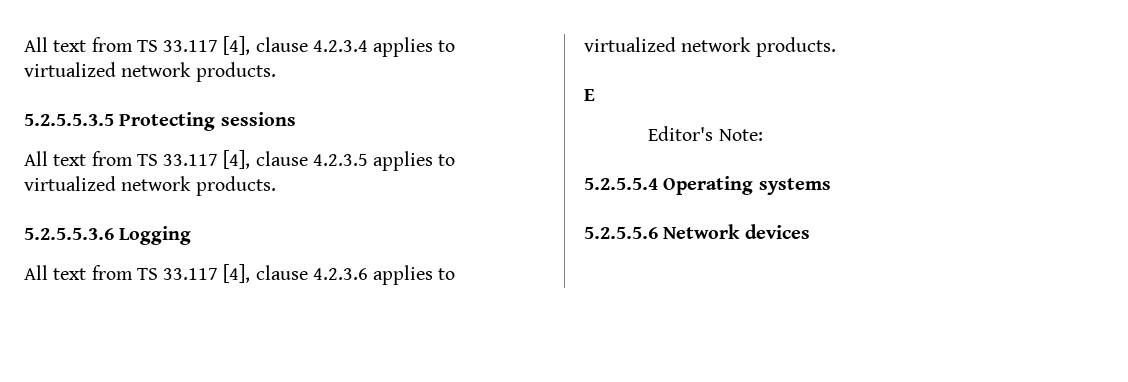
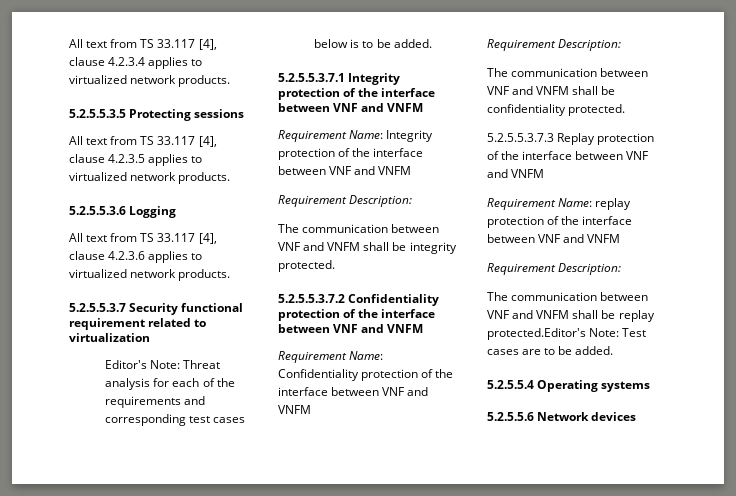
[584,89,595,101] [648,126,763,141] E // Editor's Note: -> [69,303,244,315] [69,318,207,330] [69,333,150,342] [105,360,221,369] [105,378,235,390] [105,396,206,408] [105,414,246,426] [314,39,432,48] [278,73,401,85] [278,88,436,100] [278,103,424,112] [278,130,434,142] [278,148,424,160] [278,166,412,175] [278,195,413,207] [278,224,440,233] [278,242,457,254] [278,260,335,272] [278,294,440,306] [278,309,436,321] [278,324,424,333] [278,351,384,363] [278,369,454,381] [278,387,429,396] [278,405,311,414] [487,39,622,51] [487,68,649,77] [487,86,616,95] [487,104,626,116] [487,133,655,145] [487,151,649,160] [487,169,545,178] [487,198,632,210] [487,216,633,228] [487,234,621,243] [487,263,622,275] [487,292,649,301] [487,310,655,322] [487,328,647,340] [487,346,614,355] 5.2.5.5.3.7 Security functional requirement related to virtualization // Editor's Note: Threat analysis for each of the requirements and corresponding test cases below is to be added. // 5.2.5.5.3.7.1 Integrity protection of the interface between VNF and VNFM // Requirement Name: Integrity protection of the interface between VNF and VNFM // Requirement Description: // The communication between VNF and VNFM shall be integrity protected. // 5.2.5.5.3.7.2 Confidentiality protection of the interface between VNF and VNFM // Requirement Name: Confidentiality protection of the interface between VNF and VNFM // Requirement Description: // The communication between VNF and VNFM shall be confidentiality protected. // 5.2.5.5.3.7.3 Replay protection of the interface between VNF and VNFM // Requirement Name: replay protection of the interface between VNF and VNFM // Requirement Description: // The communication between VNF and VNFM shall be replay protected.Editor's Note: Test cases are to be added.

